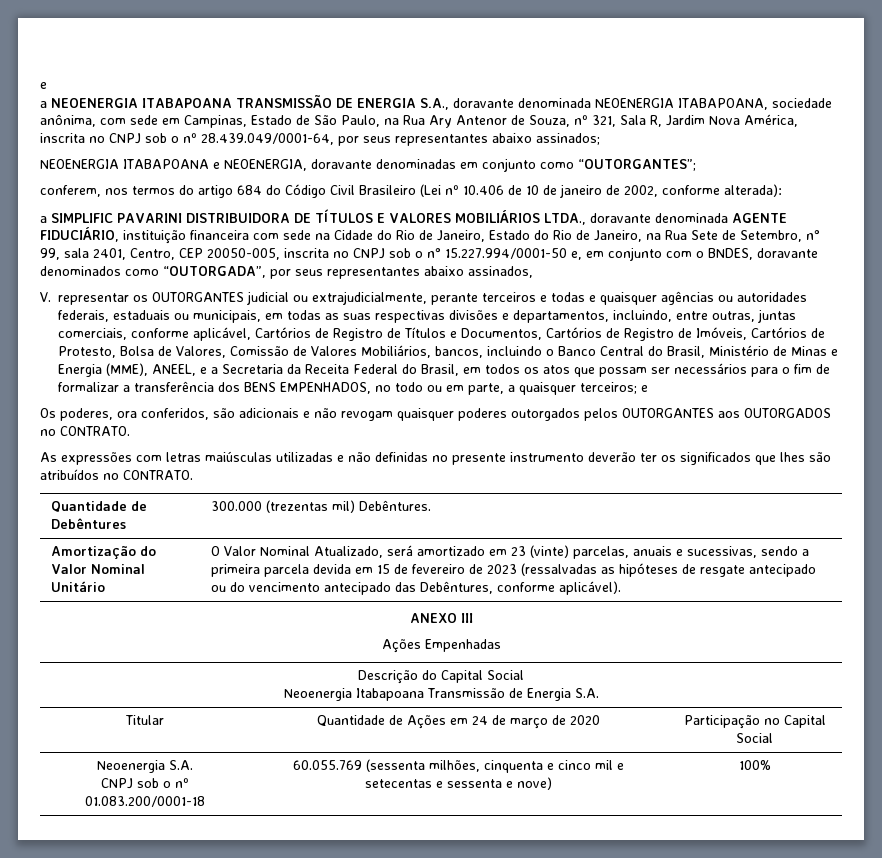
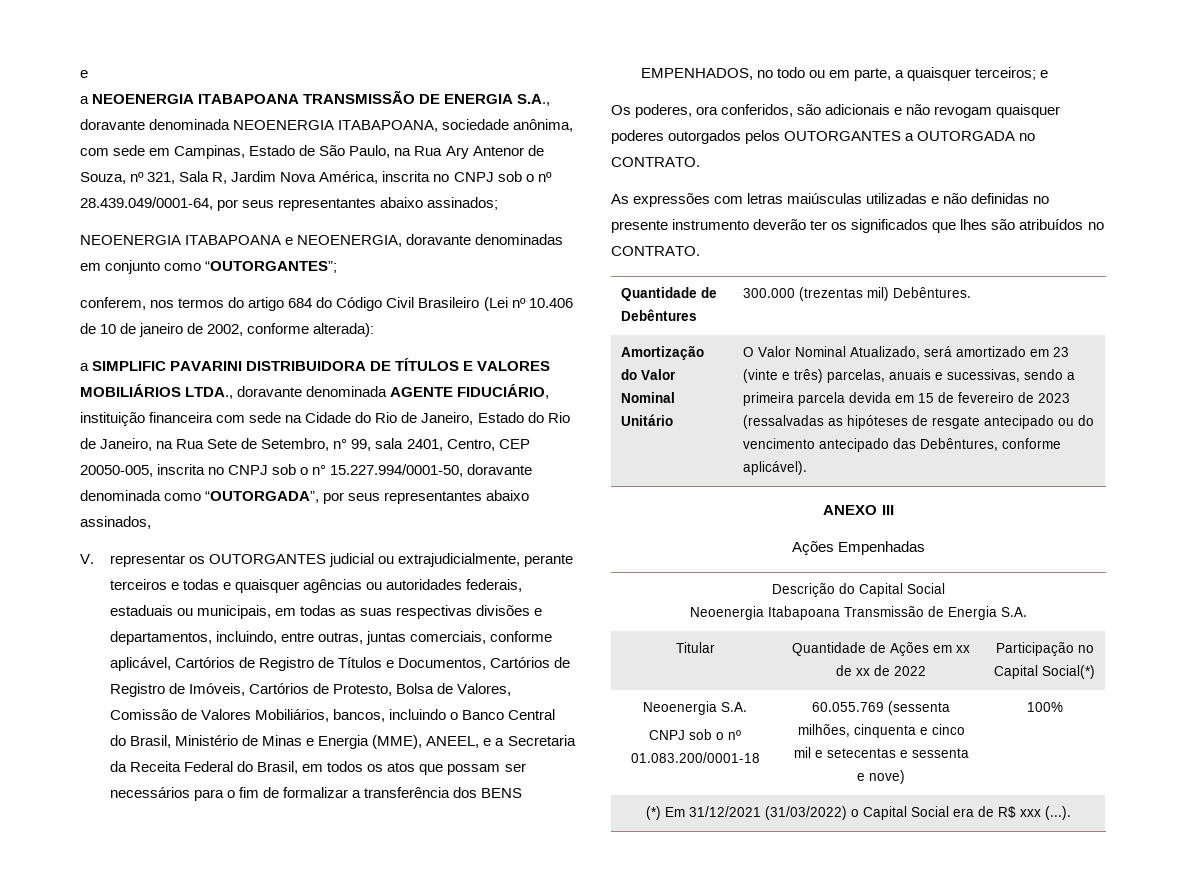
[445,247,818,261] [40,266,121,276] 15.227.994/0001-50 e, em conjunto com o BNDES, doravante denominados -> [330,464,533,477] [80,490,161,501] 15.227.994/0001-50, doravante denominada
[718,408,831,418] aos OUTORGADOS -> [905,131,1016,141] a OUTORGADA
[530,545,570,558] (vinte) -> [743,369,824,383] (vinte e três)
[471,715,600,729] 24 de março de 2020 -> [956,645,970,653] [836,665,926,676] xx de xx de 2022
[736,733,773,743] Social -> [1042,665,1095,679] Social(*)
(771, 765) none -> [646,806,1071,820] // (*) Em 31/12/2021 (31/03/2022) o Capital Social era de R$ xxx (...).

